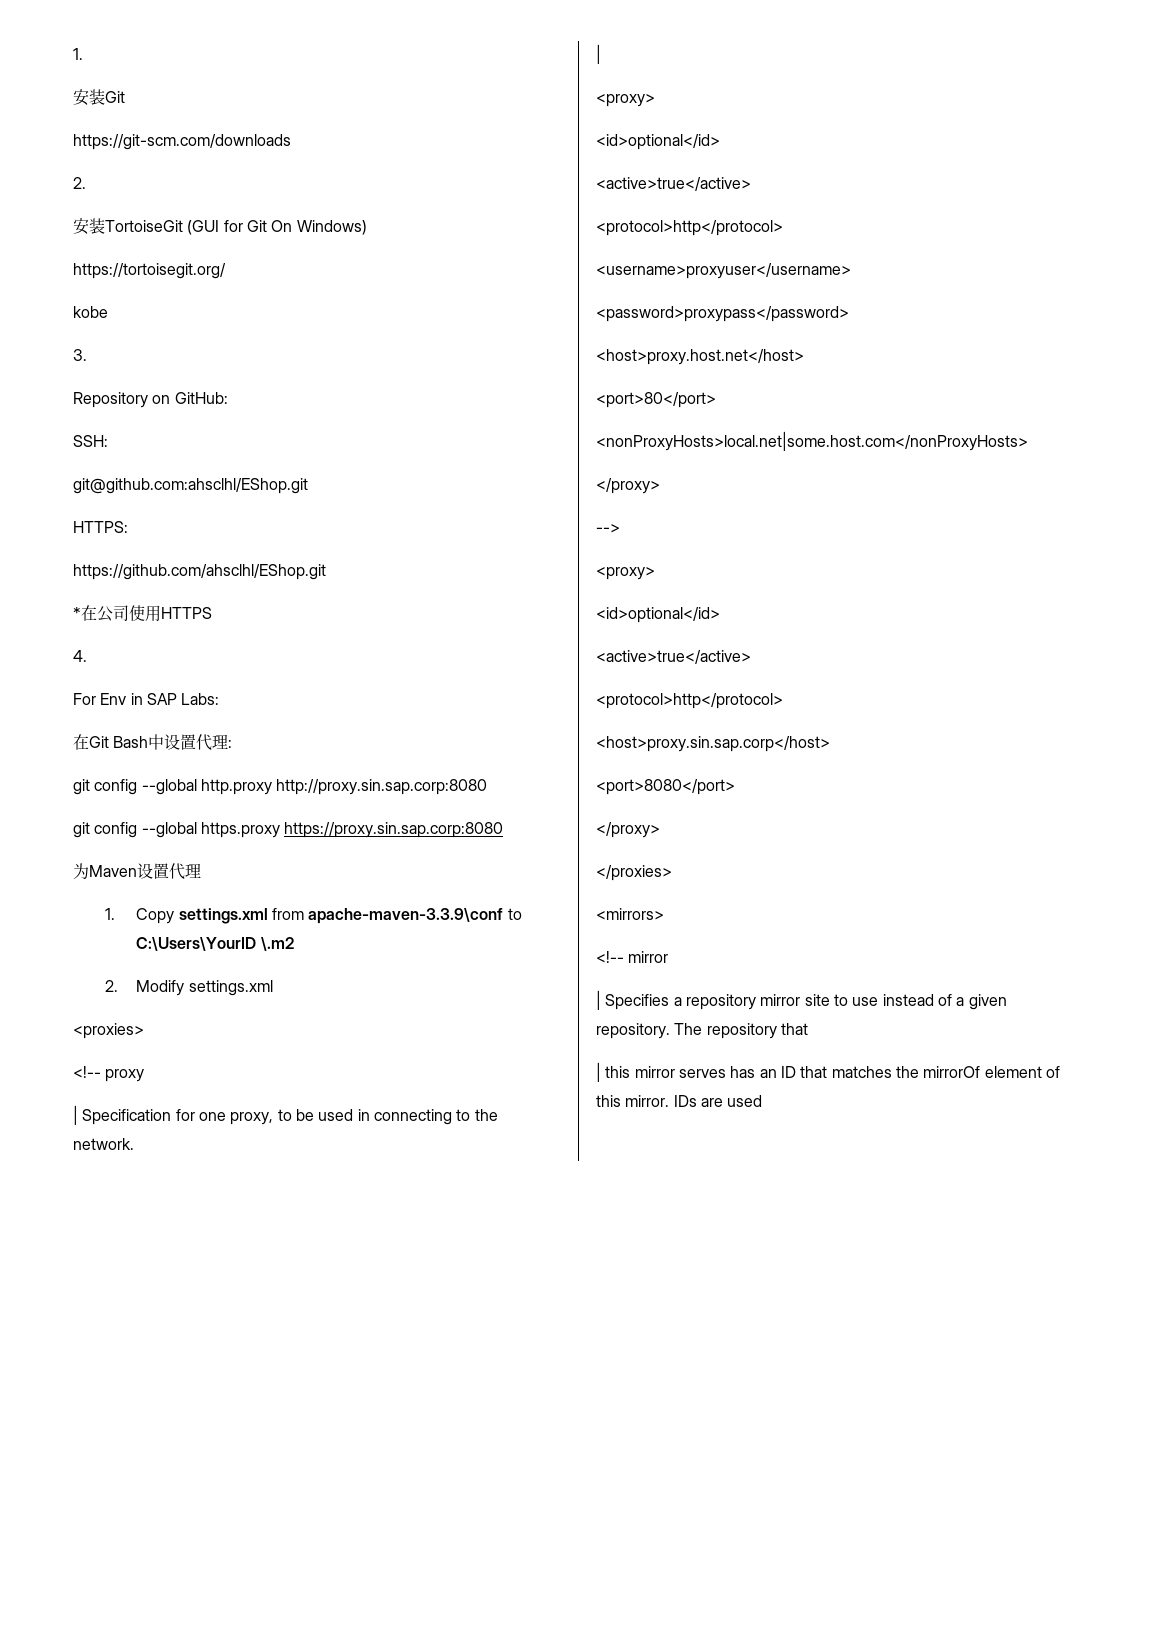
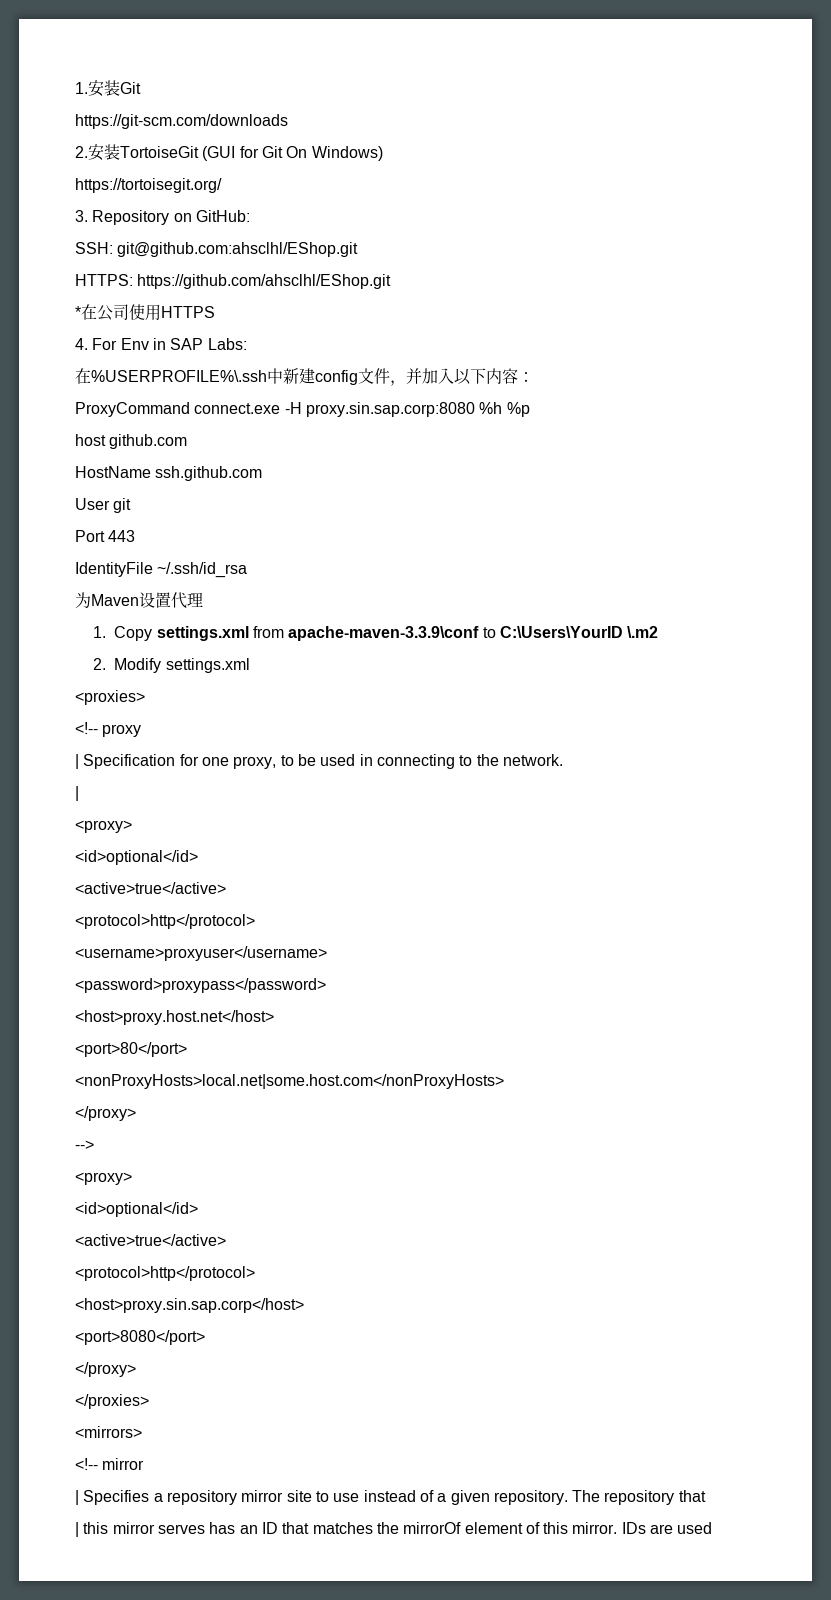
[73,48,83,60] 1. // -> [75,82,88,94] 1.
(86, 183) // -> (88, 152) none
[73,306,108,318] // kobe -> (222, 185) none
(87, 355) // -> (88, 216) none
(108, 441) // -> (113, 248) none
(128, 527) // -> (133, 280) none
(87, 656) // -> (88, 344) none
[89,734,233,751] [73,779,488,795] [73,822,504,838] Git Bash中设置代理: // git config --global http.proxy http://proxy.sin.sap.corp:8080 // git config --global https.proxy https://proxy.sin.sap.corp:8080 -> [91,368,534,386] [75,402,530,417] [75,434,188,449] [75,466,263,481] [75,498,132,513] [75,530,136,542] [75,562,248,578] %USERPROFILE%\.ssh中新建config文件，并加入以下内容： // ProxyCommand connect.exe -H proxy.sin.sap.corp:8080 %h %p // host github.com // HostName ssh.github.com // User git // Port 443 // IdentityFile ~/.ssh/id_rsa

